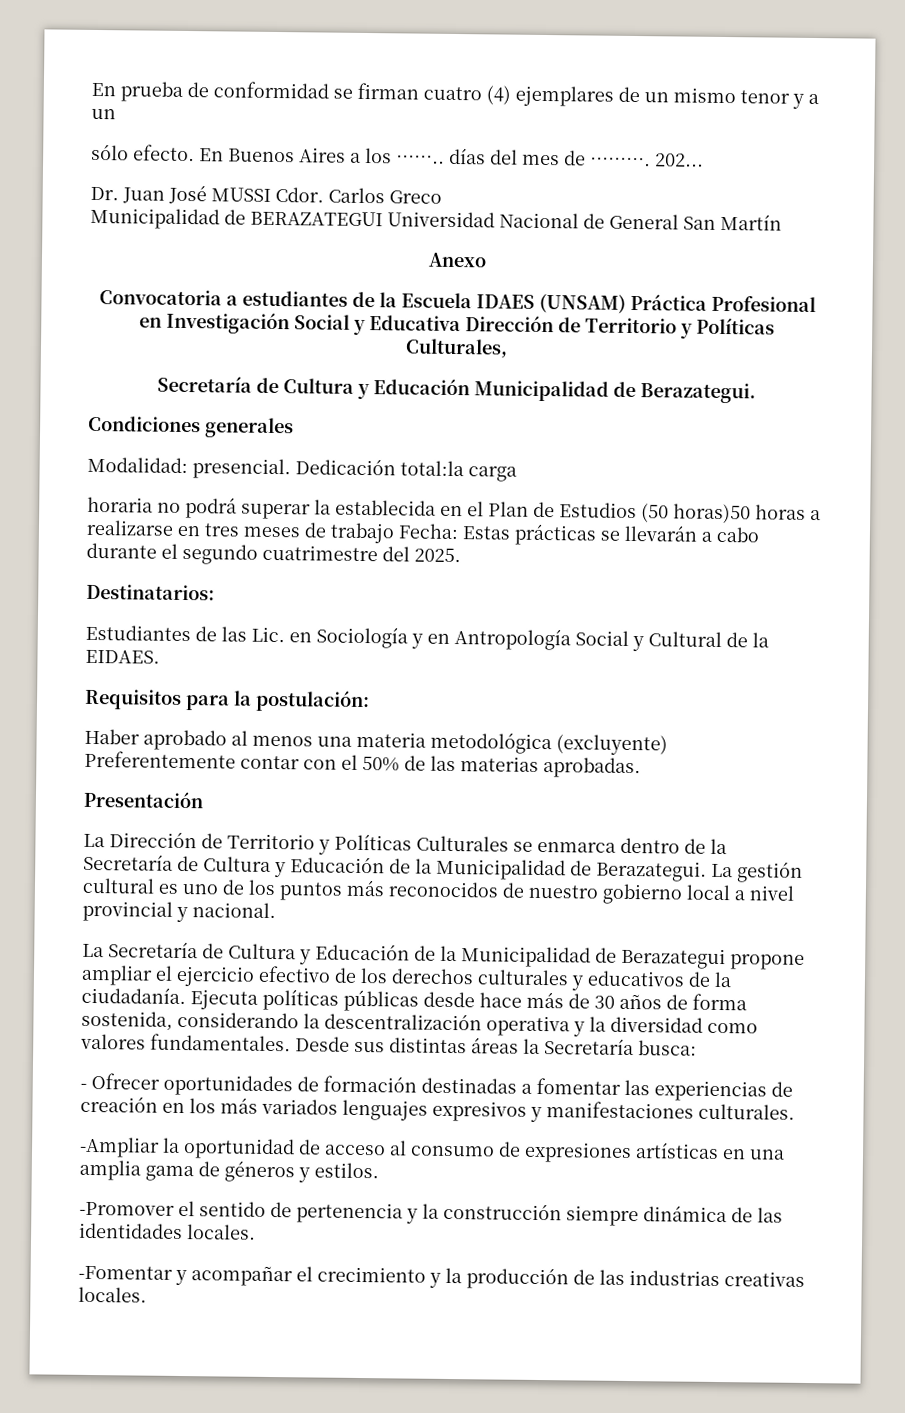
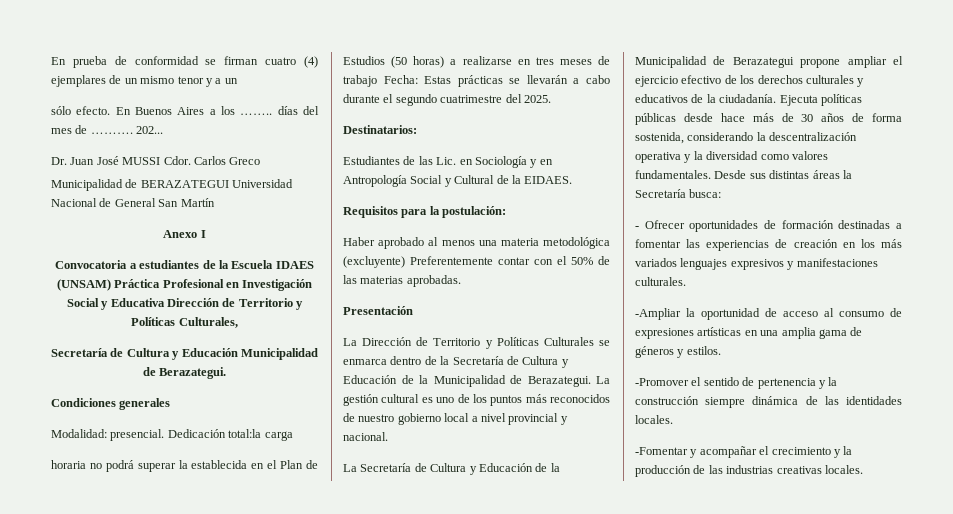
(487, 260) none -> [200,230,206,238] I
[673,503,806,524] horas)50 horas -> [413,56,445,68] horas)

